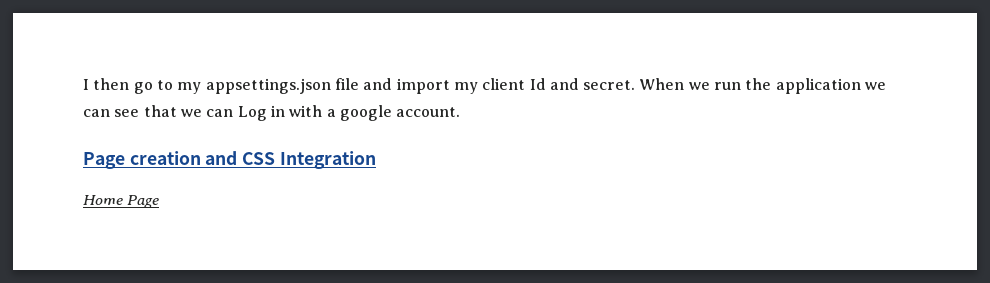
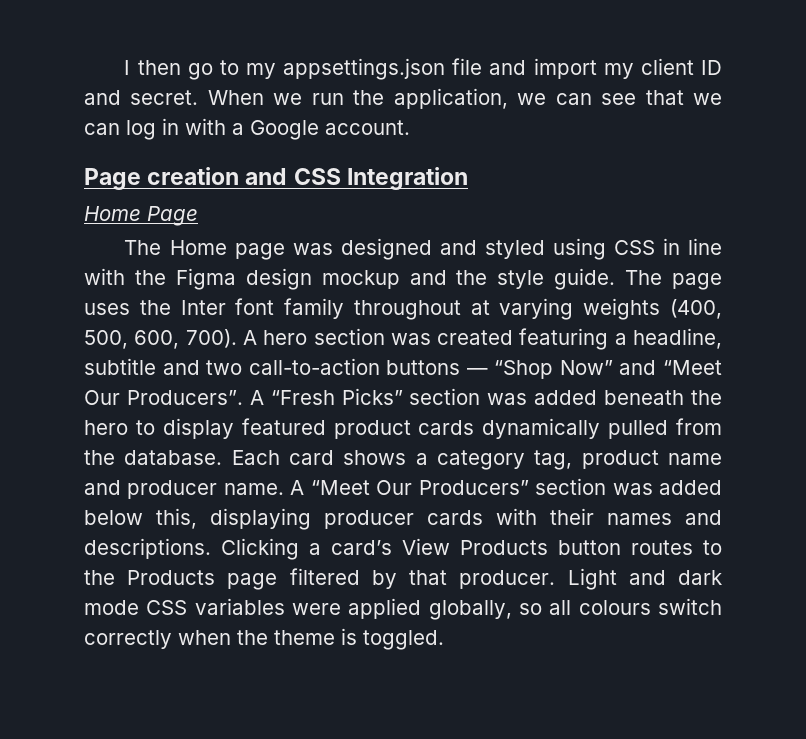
[529,78,546,90] Id -> [701,60,722,75] ID
[775,78,861,94] application -> [393,88,508,109] application,
[237,106,267,121] Log -> [126,120,156,140] log
[339,105,392,121] google -> [250,120,319,140] Google
(160, 201) none -> [124,238,723,260] [84,268,722,290] [84,298,722,320] [84,328,722,350] [84,358,722,379] [84,388,723,405] [84,418,722,439] [84,450,722,470] [84,478,723,499] [84,508,722,530] [84,538,722,560] [84,568,722,590] [84,598,722,620] [84,628,444,650] // The Home page was designed and styled using CSS in line with the Figma design mockup and the style guide. The page uses the Inter font family throughout at varying weights (400, 500, 600, 700). A hero section was created featuring a headline, subtitle and two call-to-action buttons — “Shop Now” and “Meet Our Producers”. A “Fresh Picks” section was added beneath the hero to display featured product cards dynamically pulled from the database. Each card shows a category tag, product name and producer name. A “Meet Our Producers” section was added below this, displaying producer cards with their names and descriptions. Clicking a card’s View Products button routes to the Products page filtered by that producer. Light and dark mode CSS variables were applied globally, so all colours switch correctly when the theme is toggled.

